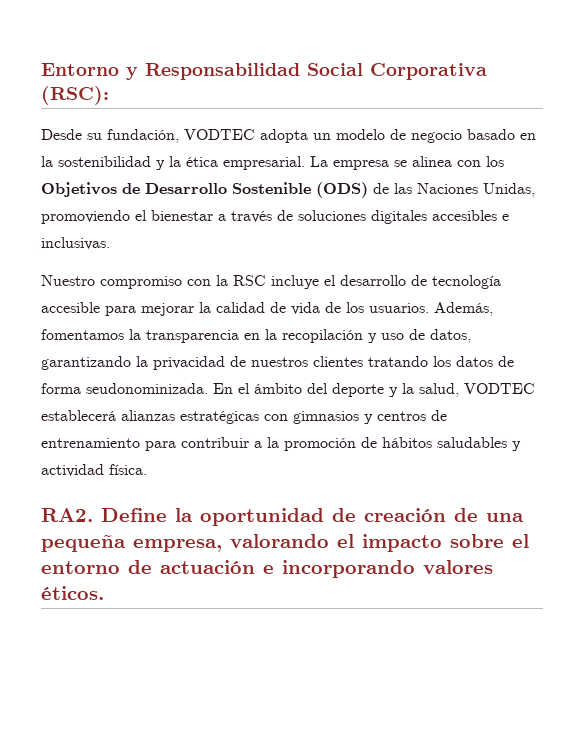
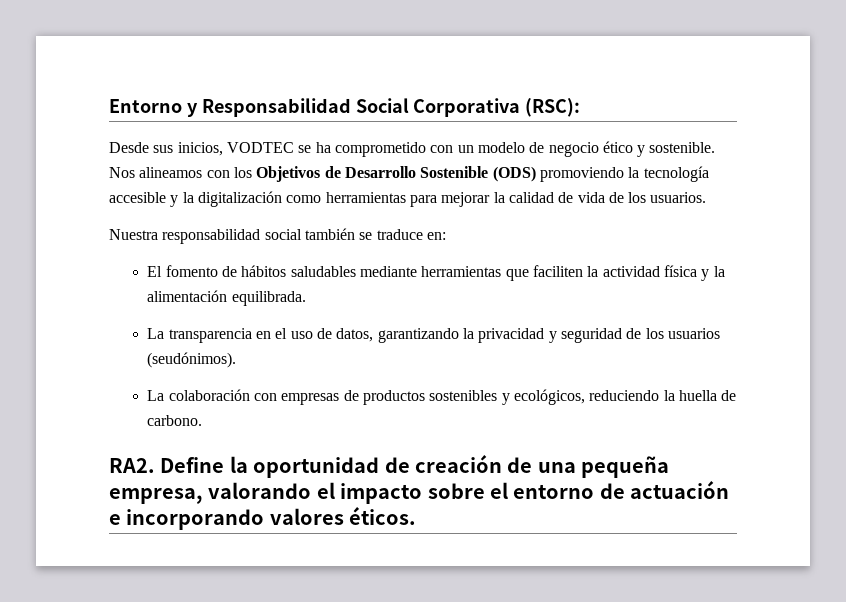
[87,129,536,143] [41,156,452,170] su fundación, VODTEC adopta un modelo de negocio basado en la sostenibilidad y la ética empresarial. La empresa se alinea -> [153,141,716,157] [109,167,203,178] sus inicios, VODTEC se ha comprometido con un modelo de negocio ético y sostenible. Nos alineamos
[373,183,535,197] [41,210,509,224] [41,237,110,250] [41,275,501,289] [41,302,100,313] de las Naciones Unidas, promoviendo el bienestar a través de soluciones digitales accesibles e inclusivas. // Nuestro compromiso con la RSC incluye el desarrollo de tecnología accesible -> [539,166,709,182] [109,191,406,207] promoviendo la tecnología accesible y la digitalización como herramientas
[434,302,493,316] [41,329,377,343] Además, fomentamos la transparencia en la recopilación y -> [109,228,446,244] [147,265,725,281] [147,290,306,306] [147,328,288,343] // Nuestra responsabilidad social también se traduce en: // El fomento de hábitos saludables mediante herramientas que faciliten la actividad física y la alimentación equilibrada. // La transparencia en el
[230,356,514,367] [41,383,535,397] [41,410,447,424] [41,437,521,451] [41,464,147,477] de nuestros clientes tratando los datos de forma seudonominizada. En el ámbito del deporte y la salud, VODTEC establecerá alianzas estratégicas con gimnasios y centros de entrenamiento para contribuir a la promoción de hábitos saludables y actividad física. -> [548,328,720,343] [147,352,237,368] [147,389,737,405] [147,415,203,426] y seguridad de los usuarios (seudónimos). // La colaboración con empresas de productos sostenibles y ecológicos, reduciendo la huella de carbono.

